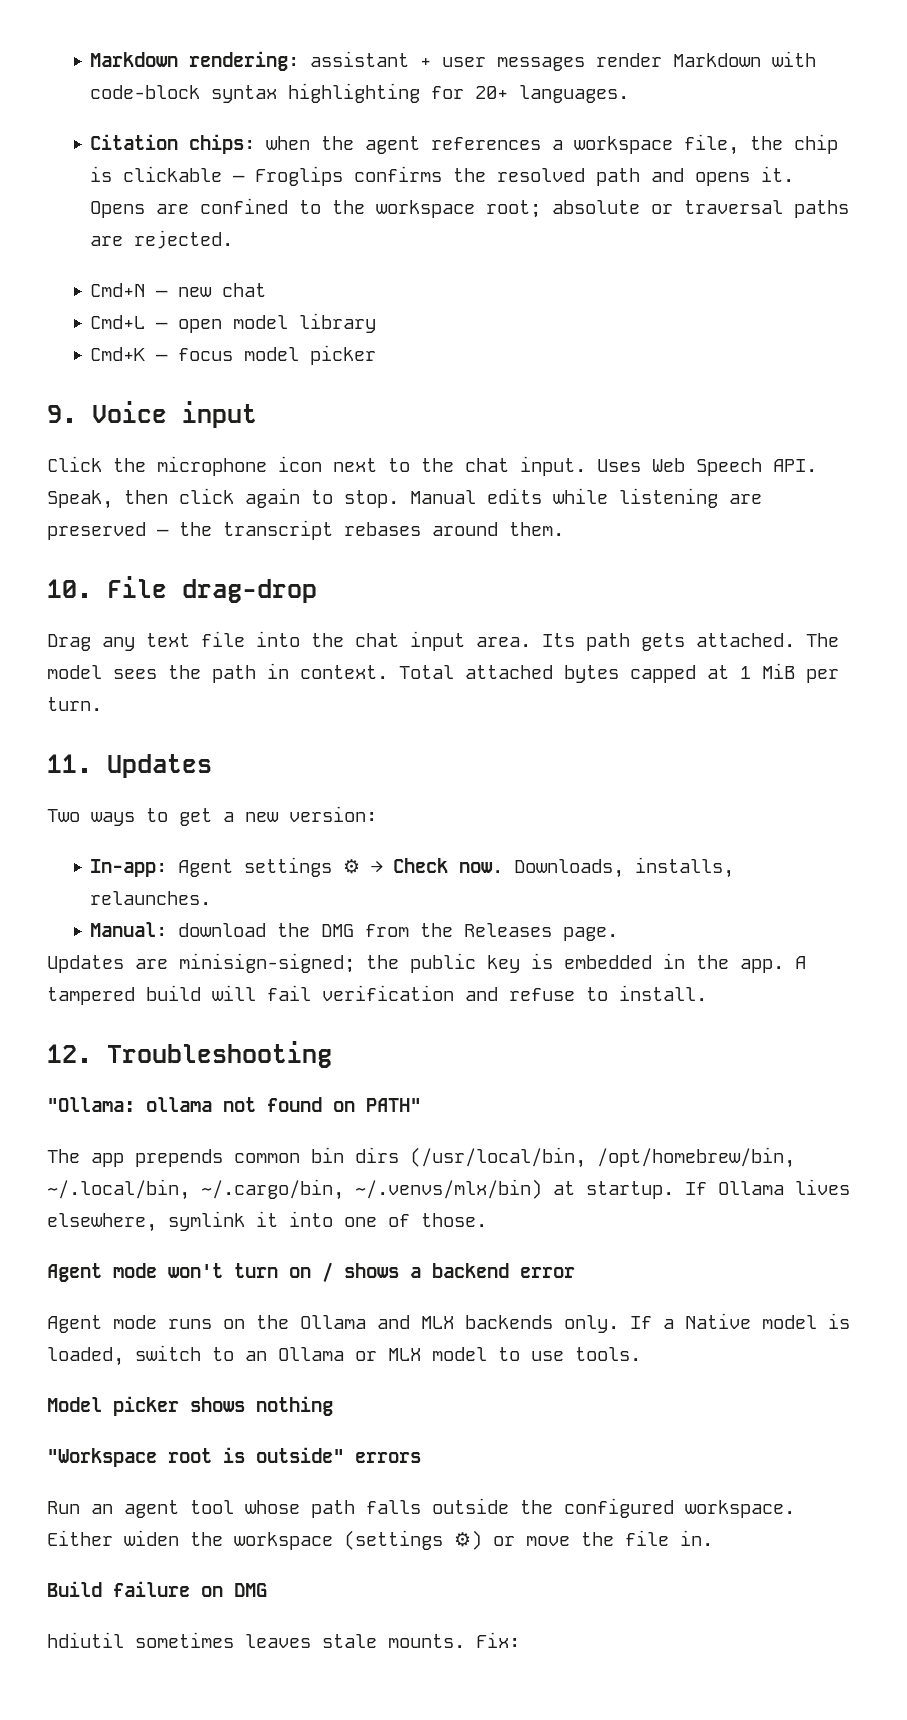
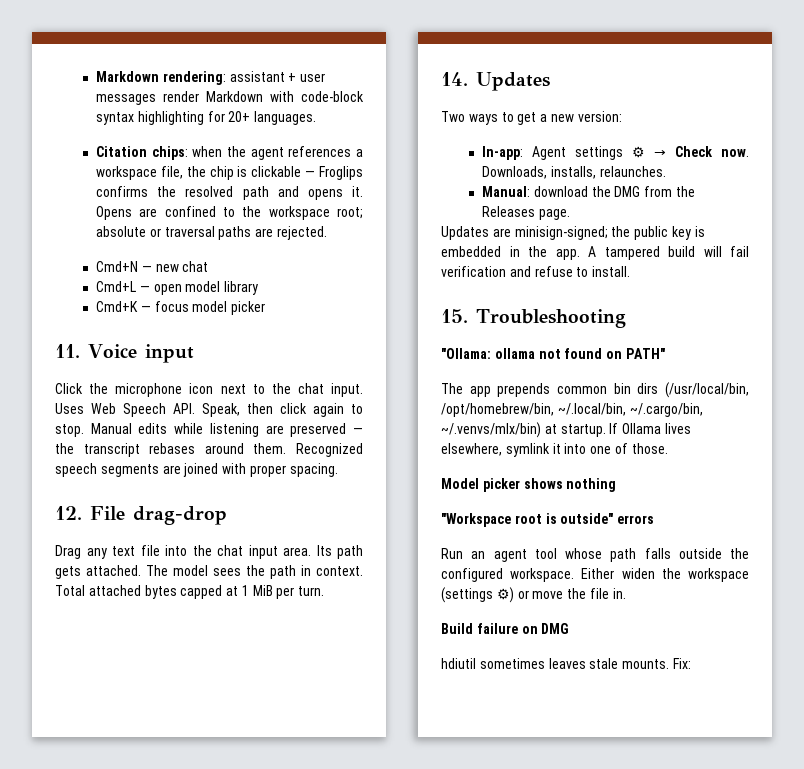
[47,405,77,423] 9. -> [55,344,80,358] 11.
[47,579,92,598] // 10. -> [296,443,363,457] [55,463,338,477] [55,506,82,520] Recognized speech segments are joined with proper spacing. // 12.
[47,754,92,773] 11. -> [441,72,468,86] 14.
[47,1044,92,1063] 12. -> [441,309,468,323] 15.
[47,1262,575,1282] [47,1313,850,1333] [47,1345,641,1366] // Agent mode won't turn on / shows a backend error // Agent mode runs on the Ollama and MLX backends only. If a Native model is loaded, switch to an Ollama or MLX model to use tools. -> (668, 448) none

